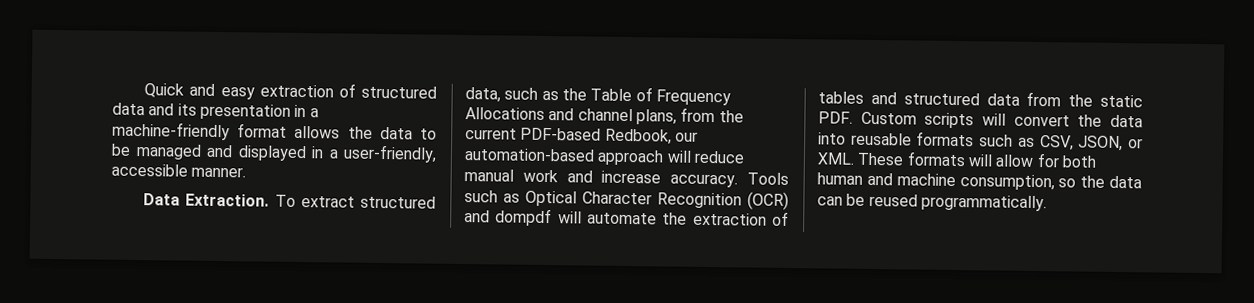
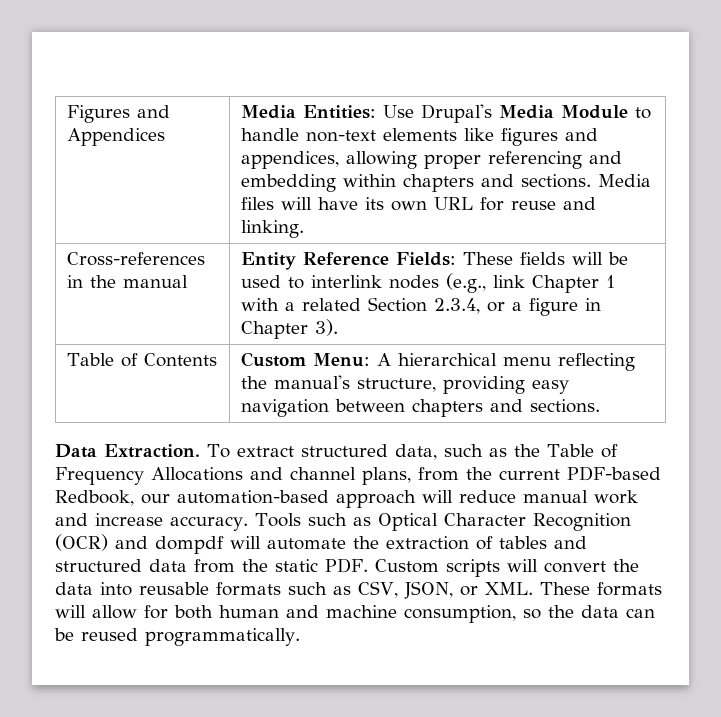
[144,83,438,100] [112,102,319,120] [112,121,437,141] [111,143,437,163] [111,163,247,178] Quick and easy extraction of structured data and its presentation in a machine-friendly format allows the data to be managed and displayed in a user-friendly, accessible manner. -> [66,105,170,123] [66,128,165,146] [240,104,651,123] [240,128,598,146] [240,151,622,169] [240,174,651,192] [240,197,596,211] [240,220,304,238] [66,252,205,266] [66,275,188,288] [240,252,628,270] [240,273,615,293] [240,297,601,316] [240,319,338,339] [66,353,217,367] [240,352,635,371] [240,375,569,394] [240,399,600,417] Figures and Appendices | Media Entities: Use Drupal's Media Module to handle non-text elements like figures and appendices, allowing proper referencing and embedding within chapters and sections. Media files will have its own URL for reuse and linking. // Cross-references in the manual | Entity Reference Fields: These fields will be used to interlink nodes (e.g., link Chapter 1 with a related Section 2.3.4, or a figure in Chapter 3). // Table of Contents | Custom Menu: A hierarchical menu reflecting the manual's structure, providing easy navigation between chapters and sections.

